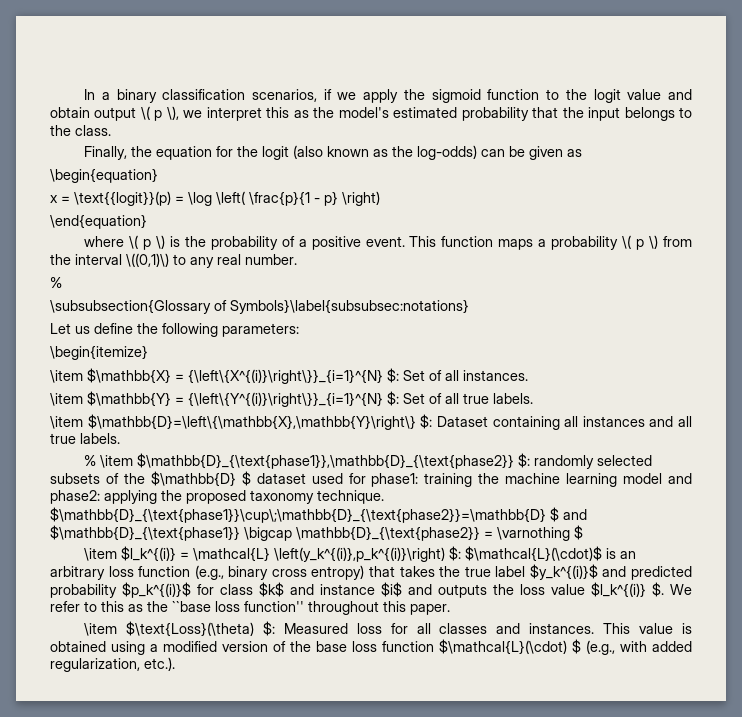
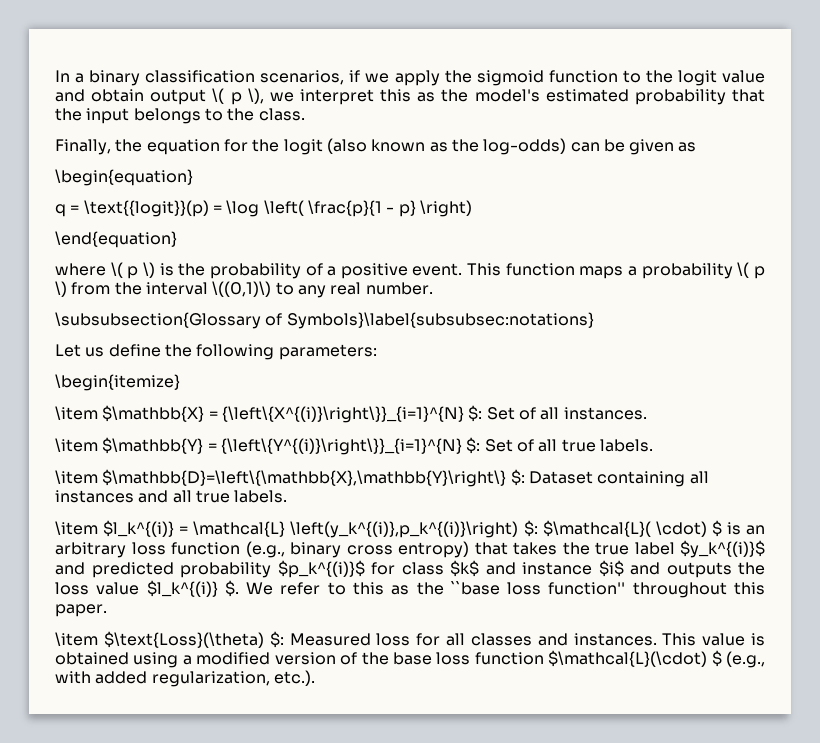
[50,195,58,203] x -> [55,204,66,217] q
[50,277,62,288] // % -> (433, 288) none
[84,453,653,469] [50,471,693,487] [50,490,384,504] [50,507,587,523] [50,525,583,541] // % \item $\mathbb{D}_{\text{phase1}},\mathbb{D}_{\text{phase2}} $: randomly selected subsets of the $\mathbb{D} $ dataset used for phase1: training the machine learning model and phase2: applying the proposed taxonomy technique. $\mathbb{D}_{\text{phase1}}\cup\;\mathbb{D}_{\text{phase2}}=\mathbb{D} $ and $\mathbb{D}_{\text{phase1}} \bigcap \mathbb{D}_{\text{phase2}} = \varnothing $ -> (288, 496) none
[465,546,603,562] $\mathcal{L}(\cdot)$ -> [542,520,722,537] $\mathcal{L}( \cdot) $

